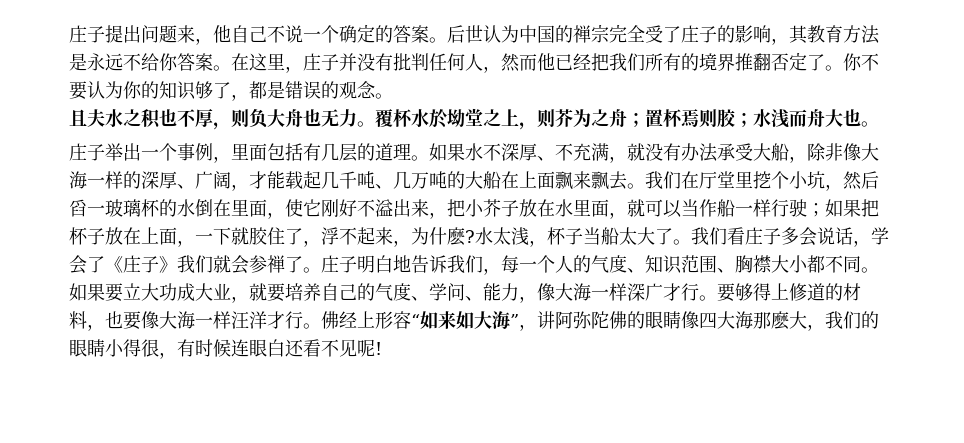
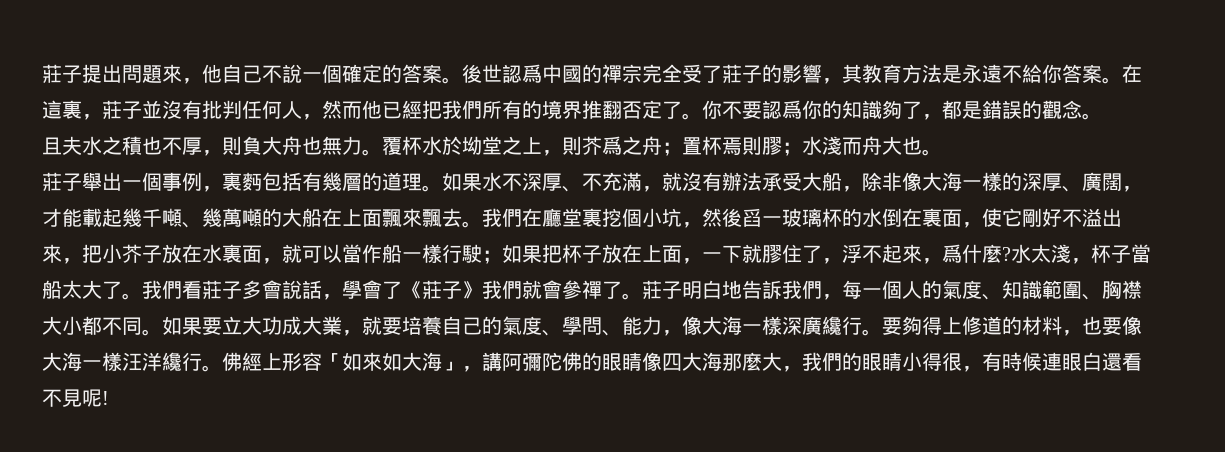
[69,25,195,43] 庄子提出问题来 -> [42,64,182,83] 莊子提出問題來
[285,25,357,43] 说一个确 -> [282,64,362,83] 說一個確
[447,24,771,43] 后世认为中国的禅宗完全受了庄子的影响 -> [462,64,822,83] 後世認爲中國的禪宗完全受了莊子的影響
[105,53,159,71] 远不给 -> [982,64,1042,83] 遠不給
[249,53,375,73] 这里，庄子并没 -> [42,100,182,120] 這裏，莊子並沒
[573,53,645,71] 经把我们 -> [402,100,482,119] 經把我們
[87,81,357,101] 认为你的知识够了，都是错误的观 -> [762,100,1062,120] 認爲你的知識夠了，都是錯誤的觀
[141,109,161,129] 积 -> [122,136,142,155] 積
[231,108,339,128] 则负大舟也无 -> [222,136,342,156] 則負大舟也無
[537,109,591,128] 则芥为 -> [562,136,622,155] 則芥爲
[699,109,789,128] 则胶；水浅 -> [742,136,842,156] 則膠；水淺
[69,143,357,163] 庄子举出一个事例，里面包括有几层 -> [42,172,362,192] 莊子舉出一個事例，裏麪包括有幾層
[591,143,700,163] 满，就没有办 -> [622,172,742,192] 滿，就沒有辦
[105,171,123,189] 样 -> [982,172,1002,191] 樣
[195,171,789,191] 广阔，才能载起几千吨、几万吨的大船在上面飘来飘去。我们在厅堂里挖个 -> [1082,172,1142,192] [42,208,642,228] 廣闊，才能載起幾千噸、幾萬噸的大船在上面飄來飄去。我們在廳堂裏挖個
[861,171,879,189] 后 -> [722,208,742,227] 後
[231,199,249,216] 里 -> [922,208,942,227] 裏
[321,199,339,217] 刚 -> [1022,208,1042,227] 剛
[411,199,429,217] 来 -> [42,244,62,263] 來
[573,199,591,216] 里 -> [222,244,242,263] 裏
[681,199,807,217] 当作船一样行驶 -> [342,244,482,263] 當作船一樣行駛
[249,227,268,245] 胶 -> [762,244,782,263] 膠
[375,227,889,247] [69,255,717,275] 来，为什麽?水太浅，杯子当船太大了。我们看庄子多会说话，学会了《庄子》我们就会参禅了。庄子明白地告诉我们，每一个人的气度、知识范围 -> [902,244,1151,264] [42,280,1082,300] 來，爲什麼?水太淺，杯子當船太大了。我們看莊子多會說話，學會了《莊子》我們就會參禪了。莊子明白地告訴我們，每一個人的氣度、知識範圍
[213,283,231,300] 业 -> [322,316,342,335] 業
[303,283,753,303] 养自己的气度、学问、能力，像大海一样深广才行。要够 -> [422,316,922,336] 養自己的氣度、學問、能力，像大海一樣深廣纔行。要夠
[213,311,592,331] 样汪洋才行。佛经上形容“如来如大海”，讲阿弥 -> [102,352,542,372] 樣汪洋纔行。佛經上形容「如來如大海」，講阿彌
[771,311,861,331] 麽大，我们 -> [742,352,842,372] 麼大，我們
[195,339,357,357] 时候连眼白还看不见 -> [1002,352,1142,371] [42,389,82,407] 時候連眼白還看不見

